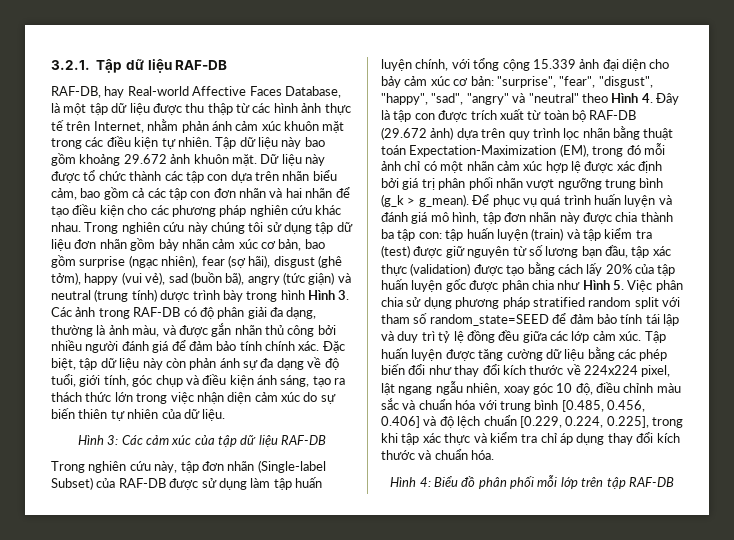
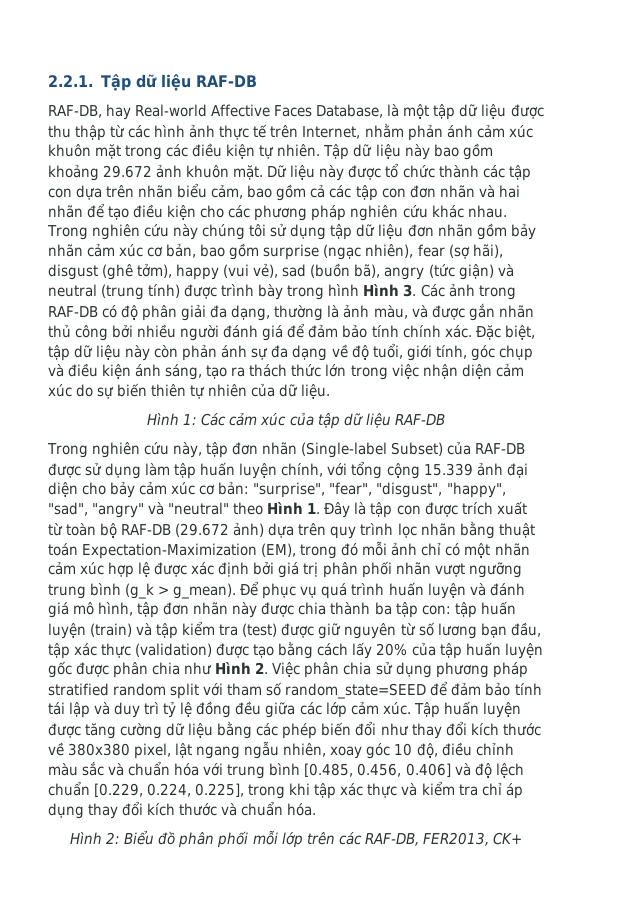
[51,60,90,70] 3.2.1. -> [48,75,93,87] 2.2.1.
[160,290,190,302] dược -> [184,284,218,299] được
[107,435,119,445] 3: -> [183,414,198,425] 1:
[641,93,653,103] 4. -> [307,503,321,514] 1.
[613,280,624,290] 5. -> [255,662,269,674] 2.
[584,365,638,375] 224x224 -> [68,743,131,756] 380x380
[419,477,431,487] 4: -> [106,832,121,844] 2:
[606,477,674,489] tập RAF-DB -> [338,832,522,846] các RAF-DB, FER2013, CK+

